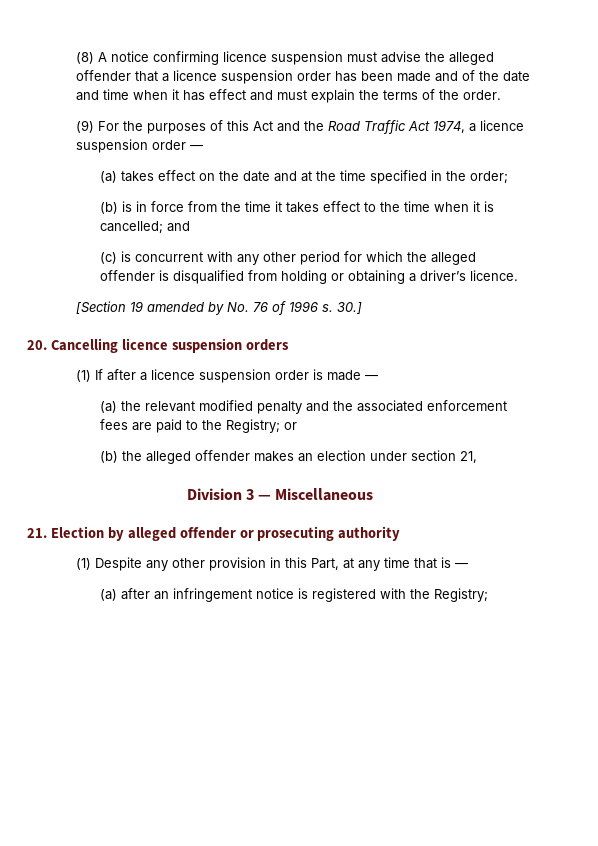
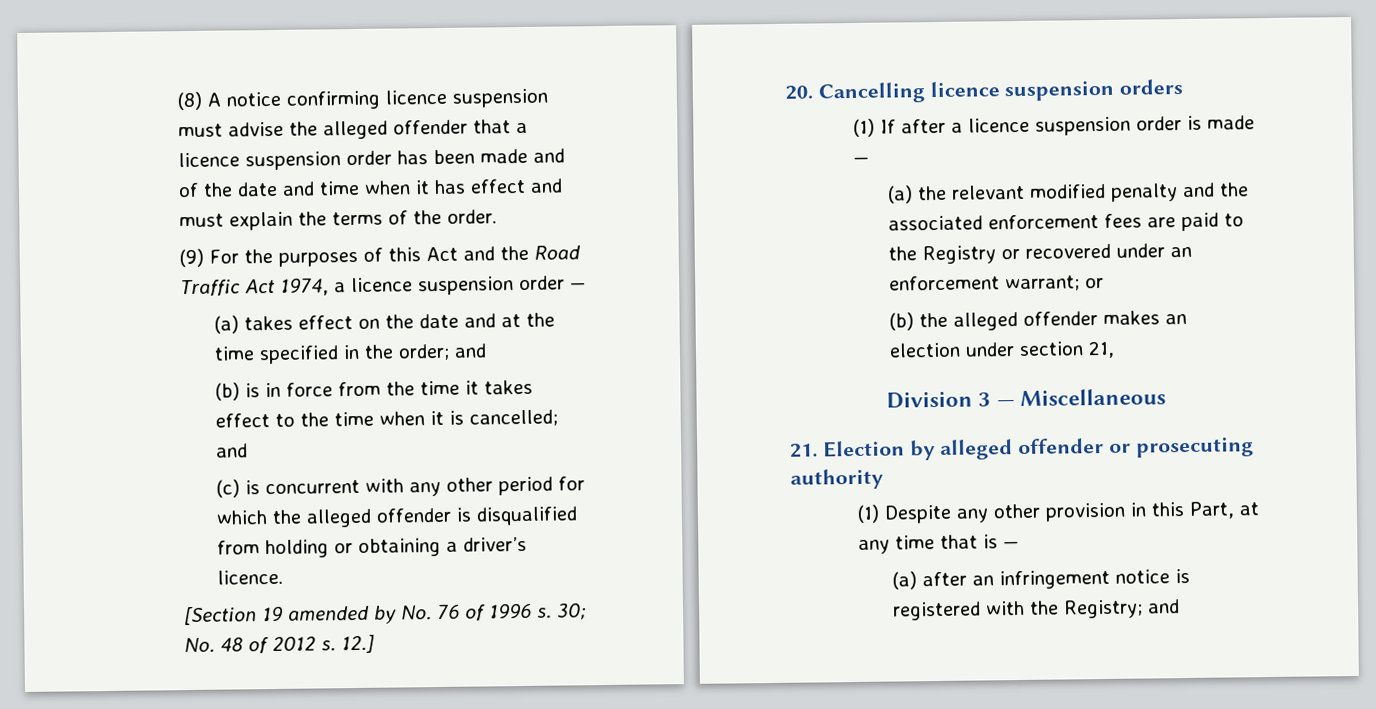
(509, 177) none -> [453,343,487,358] and
[336,302,362,314] 30.] -> [556,603,588,620] [184,634,376,654] 30; No. 48 of 2012 s. 12.]
[226,419,281,433] Registry; -> [921,243,1192,265] [888,275,1080,292] Registry or recovered under an enforcement warrant;
(489, 595) none -> [1146,599,1180,614] and

